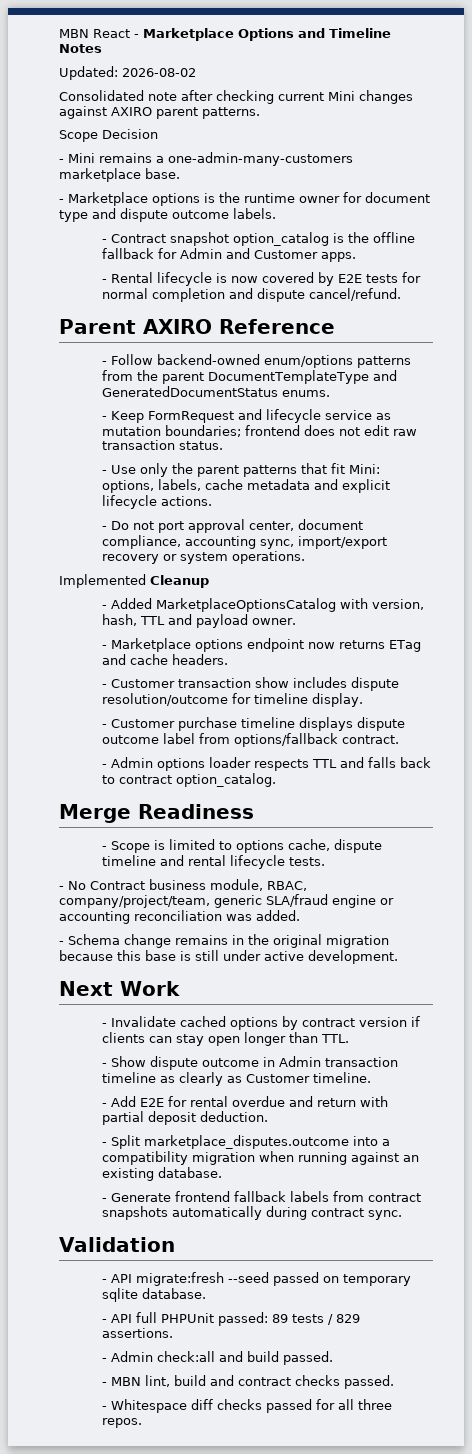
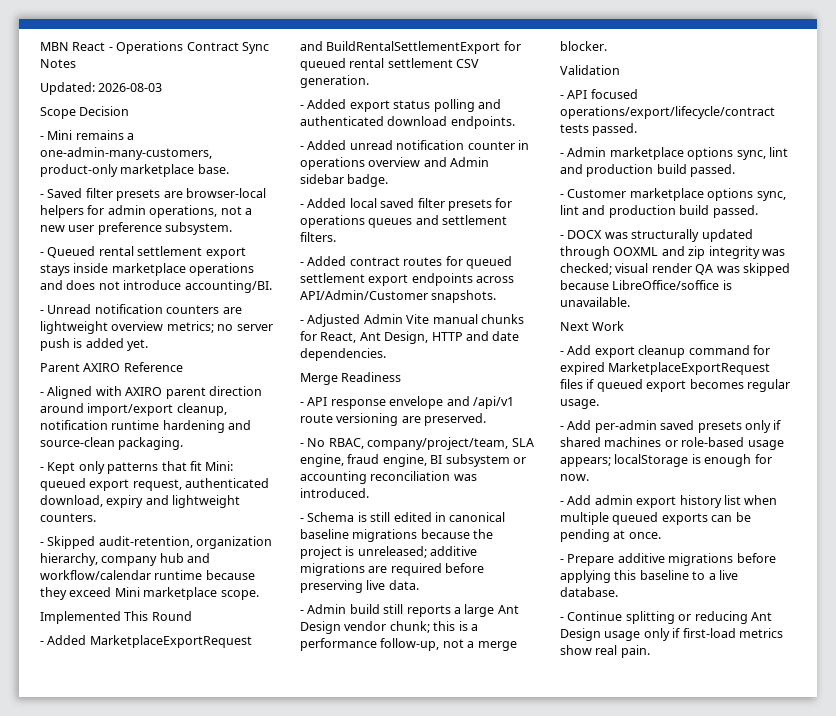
[143,28,391,41] [59,44,102,53] [59,66,196,80] [59,90,413,104] [59,106,260,119] Marketplace Options and Timeline Notes // Updated: 2026-08-02 // Consolidated note after checking current Mini changes against AXIRO parent patterns. -> [116,41,269,54] [40,59,76,68] [40,82,163,95] Operations Contract Sync Notes // Updated: 2026-08-03
[168,152,353,166] one-admin-many-customers -> [40,147,212,160] [40,164,118,177] one-admin-many-customers, product-only
[68,192,430,206] [59,208,276,222] [101,232,415,246] [101,248,356,262] [101,272,421,286] [101,288,401,302] [59,319,335,334] [101,354,411,368] [101,370,397,384] [101,386,330,397] [101,409,391,423] [101,425,417,437] [101,440,223,450] [101,463,380,477] [101,479,390,493] [101,495,212,509] [101,519,363,533] [101,535,387,549] [101,551,305,564] Marketplace options is the runtime owner for document type and dispute outcome labels. // - Contract snapshot option_catalog is the offline fallback for Admin and Customer apps. // - Rental lifecycle is now covered by E2E tests for normal completion and dispute cancel/refund. // Parent AXIRO Reference // - Follow backend-owned enum/options patterns from the parent DocumentTemplateType and GeneratedDocumentStatus enums. // - Keep FormRequest and lifecycle service as mutation boundaries; frontend does not edit raw transaction status. // - Use only the parent patterns that fit Mini: options, labels, cache metadata and explicit lifecycle actions. // - Do not port approval center, document compliance, accounting sync, import/export recovery or system operations. -> [47,188,266,201] [40,205,252,218] [40,222,233,235] [40,246,246,259] [40,263,255,276] [40,280,272,293] [40,304,242,314] [40,321,273,334] [40,338,149,351] [40,362,183,372] [40,386,262,399] [40,403,227,416] [40,420,252,433] [40,437,184,450] [40,461,234,474] [40,478,270,491] [40,495,241,508] [40,513,96,522] [40,536,273,549] [40,553,211,566] [40,570,255,580] [40,587,259,600] Saved filter presets are browser-local helpers for admin operations, not a new user preference subsystem. // - Queued rental settlement export stays inside marketplace operations and does not introduce accounting/BI. // - Unread notification counters are lightweight overview metrics; no server push is added yet. // Parent AXIRO Reference // - Aligned with AXIRO parent direction around import/export cleanup, notification runtime hardening and source-clean packaging. // - Kept only patterns that fit Mini: queued export request, authenticated download, expiry and lightweight counters. // - Skipped audit-retention, organization hierarchy, company hub and workflow/calendar runtime because they exceed Mini marketplace scope.
[150,575,209,588] [101,598,424,612] [101,614,296,628] [101,638,421,652] [101,654,228,665] [101,677,399,691] [101,693,363,707] [101,717,405,731] [101,733,399,747] [101,757,431,771] [101,773,276,787] [59,804,254,823] [101,839,382,853] [101,855,325,869] [59,879,307,891] [59,894,376,908] Cleanup // - Added MarketplaceOptionsCatalog with version, hash, TTL and payload owner. // - Marketplace options endpoint now returns ETag and cache headers. // - Customer transaction show includes dispute resolution/outcome for timeline display. // - Customer purchase timeline displays dispute outcome label from options/fallback contract. // - Admin options loader respects TTL and falls back to contract option_catalog. // Merge Readiness // - Scope is limited to options cache, dispute timeline and rental lifecycle tests. // - No Contract business module, RBAC, company/project/team, generic SLA/fraud engine -> [124,611,192,621] [40,635,252,648] [300,41,521,54] [300,58,480,71] [300,75,369,88] [300,99,501,112] [300,116,515,129] [300,140,529,150] [300,157,490,170] [300,174,389,187] [300,198,513,211] [300,215,508,228] [300,232,336,242] [300,256,512,269] [300,273,515,286] [300,290,497,303] [300,314,524,327] [300,331,520,344] [300,348,386,361] [300,372,402,385] [300,396,514,409] [300,413,487,426] [300,437,534,450] [300,454,510,467] This Round // - Added MarketplaceExportRequest and BuildRentalSettlementExport for queued rental settlement CSV generation. // - Added export status polling and authenticated download endpoints. // - Added unread notification counter in operations overview and Admin sidebar badge. // - Added local saved filter presets for operations queues and settlement filters. // - Added contract routes for queued settlement export endpoints across API/Admin/Customer snapshots. // - Adjusted Admin Vite manual chunks for React, Ant Design, HTTP and date dependencies. // Merge Readiness // - API response envelope and /api/v1 route versioning are preserved. // - No RBAC, company/project/team, SLA engine, fraud engine, BI subsystem
[256,910,300,921] added. -> [300,488,369,498] introduced.
[124,934,389,948] [59,950,398,964] [59,981,180,996] [101,1016,420,1030] [101,1032,349,1046] [101,1056,398,1070] [101,1072,371,1086] [101,1096,388,1107] [101,1111,268,1125] [101,1135,390,1149] [101,1151,419,1165] [101,1167,222,1181] [101,1191,421,1202] [101,1206,402,1220] [59,1237,175,1252] [101,1272,411,1286] [101,1288,206,1302] [101,1312,360,1326] [101,1328,173,1338] [101,1351,333,1365] [101,1375,394,1389] [101,1399,392,1413] [101,1418,142,1428] change remains in the original migration because this base is still under active development. // Next Work // - Invalidate cached options by contract version if clients can stay open longer than TTL. // - Show dispute outcome in Admin transaction timeline as clearly as Customer timeline. // - Add E2E for rental overdue and return with partial deposit deduction. // - Split marketplace_disputes.outcome into a compatibility migration when running against an existing database. // - Generate frontend fallback labels from contract snapshots automatically during contract sync. // Validation // - API migrate:fresh --seed passed on temporary sqlite database. // - API full PHPUnit passed: 89 tests / 829 assertions. // - Admin check:all and build passed. // - MBN lint, build and contract checks passed. // - Whitespace diff checks passed for all three repos. -> [357,512,506,522] [300,529,494,542] [300,546,478,559] [300,563,485,576] [300,580,419,593] [300,604,519,617] [300,621,478,634] [300,638,517,651] [560,41,607,51] [560,65,620,75] [560,89,638,99] [560,106,775,119] [560,123,638,136] [560,147,788,160] [560,164,736,177] [560,188,786,201] [560,205,758,218] [560,229,753,242] [560,246,785,259] [560,263,790,276] [560,280,732,290] [560,297,630,307] [560,321,625,331] [560,345,770,358] [560,362,771,375] [560,379,790,392] [560,399,599,409] [560,420,782,433] [560,437,784,450] [560,454,772,467] [560,474,589,481] [560,495,778,508] [560,512,751,525] [560,529,661,542] [560,553,776,566] [560,570,738,583] [560,587,618,597] [560,611,772,624] [560,628,783,641] [560,645,650,658] is still edited in canonical baseline migrations because the project is unreleased; additive migrations are required before preserving live data. // - Admin build still reports a large Ant Design vendor chunk; this is a performance follow-up, not a merge blocker. // Validation // - API focused operations/export/lifecycle/contract tests passed. // - Admin marketplace options sync, lint and production build passed. // - Customer marketplace options sync, lint and production build passed. // - DOCX was structurally updated through OOXML and zip integrity was checked; visual render QA was skipped because LibreOffice/soffice is unavailable. // Next Work // - Add export cleanup command for expired MarketplaceExportRequest files if queued export becomes regular usage. // - Add per-admin saved presets only if shared machines or role-based usage appears; localStorage is enough for now. // - Add admin export history list when multiple queued exports can be pending at once. // - Prepare additive migrations before applying this baseline to a live database. // - Continue splitting or reducing Ant Design usage only if first-load metrics show real pain.

